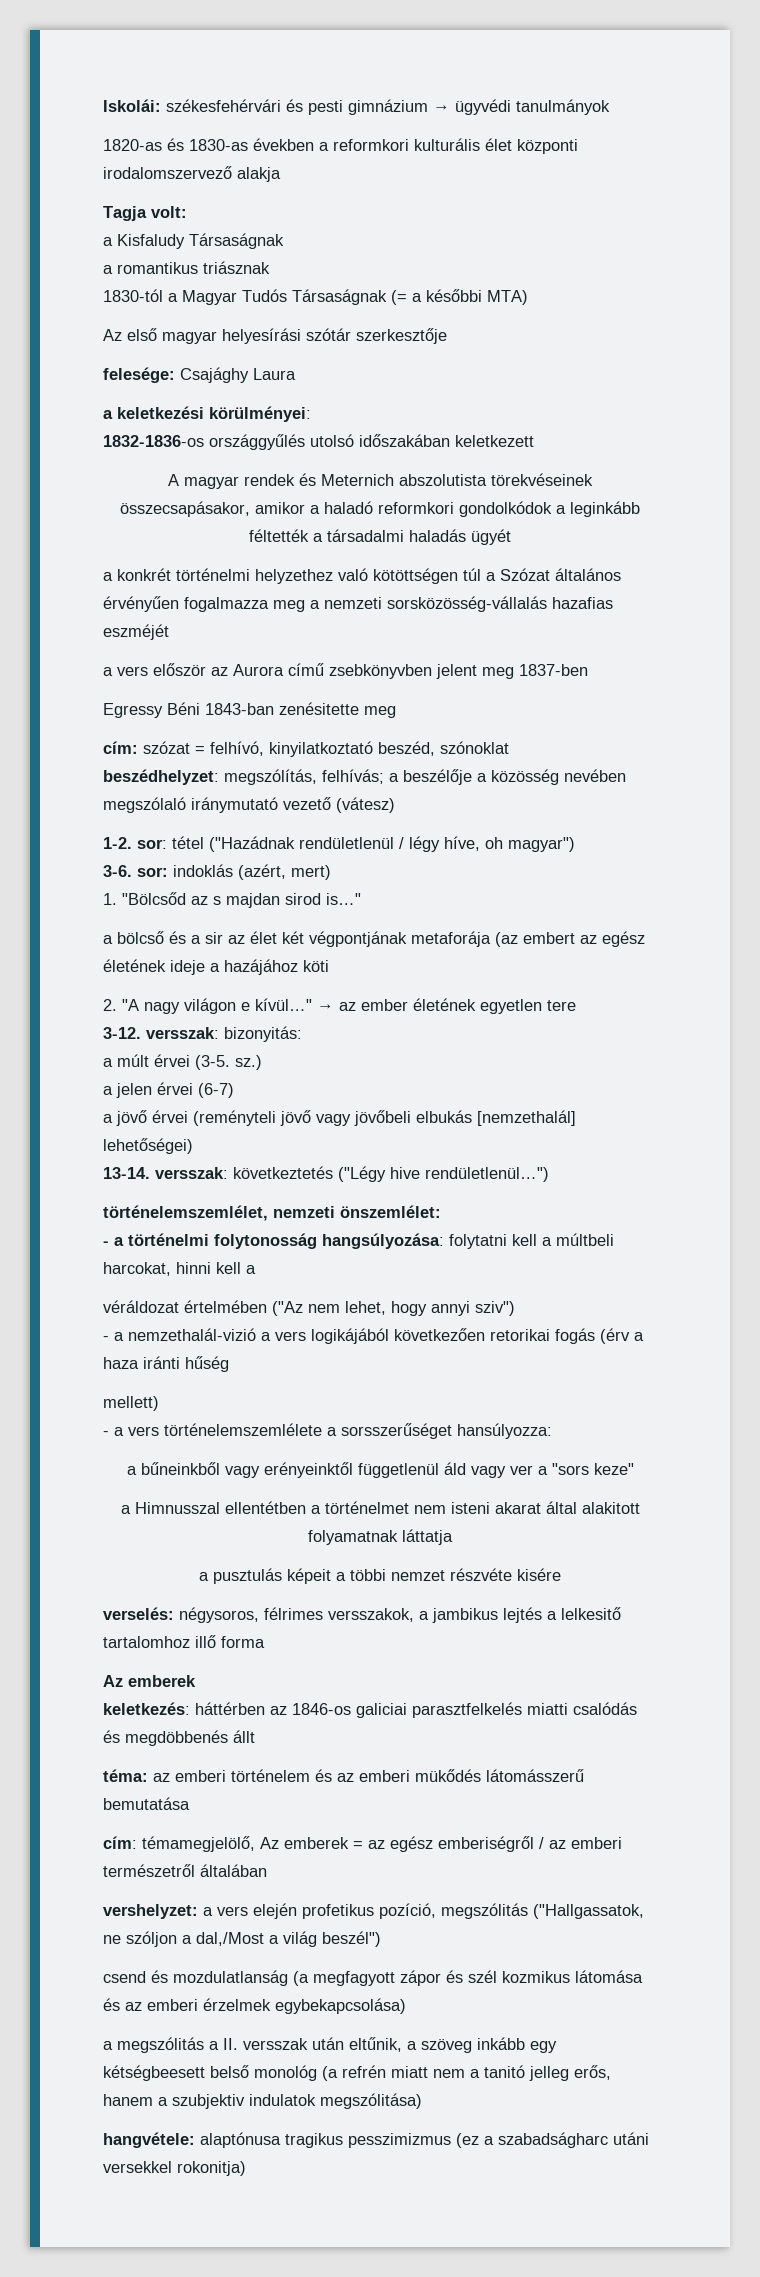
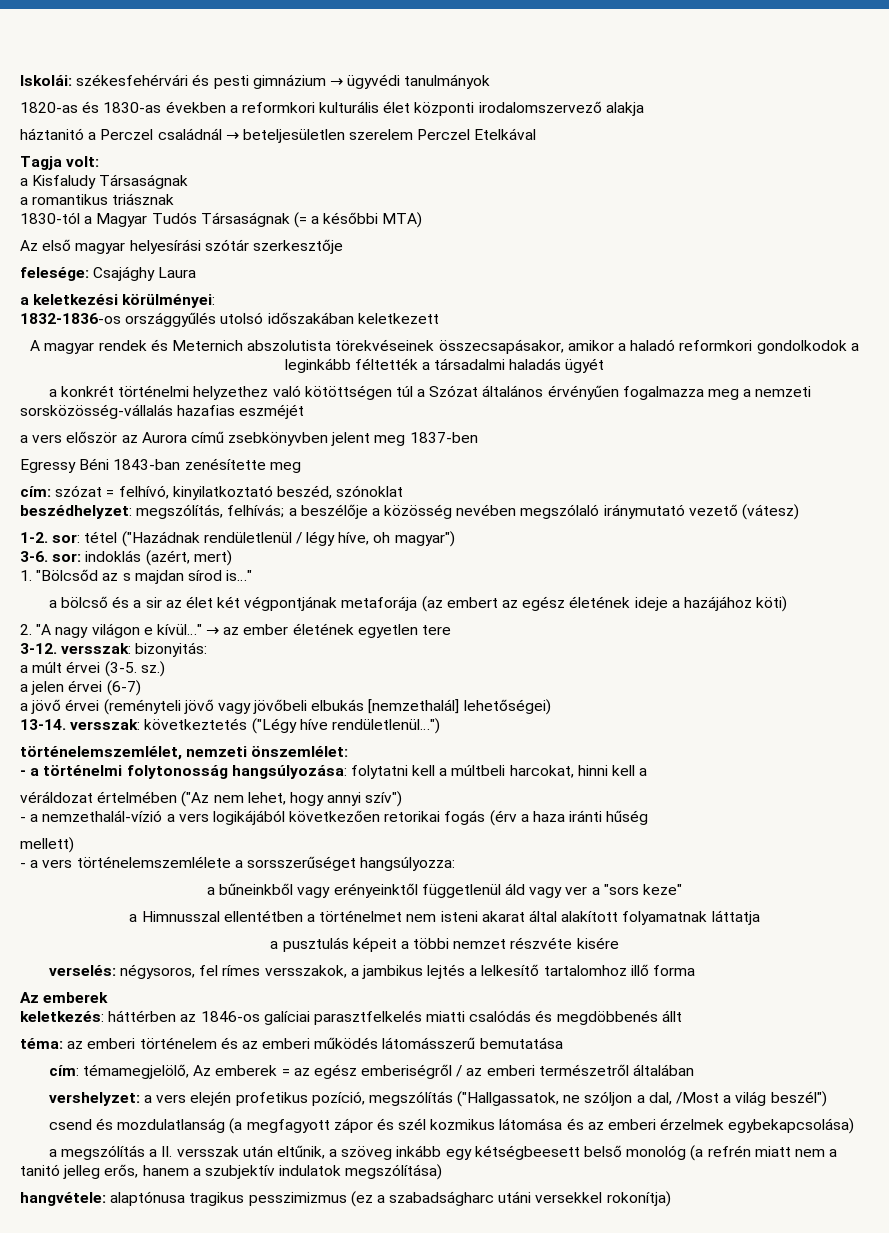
(281, 174) none -> [20,128,537,143] // háztanitó a Perczel családnál → beteljesületlen szerelem Perczel Etelkával
[459,501,552,517] gondolkódok -> [756,340,847,354] gondolkodok
[279,702,359,715] zenésitette -> [184,458,266,470] zenésítette
[285,893,321,905] sirod -> [187,570,222,581] sírod
[303,960,329,972] köti -> [756,596,788,612] köti)
[390,1167,420,1179] hive -> [299,719,328,730] híve
[475,1301,515,1316] [103,1328,256,1341] sziv") // - a nemzethalál-vizió -> [365,791,403,807] [20,810,163,822] szív") // - a nemzethalál-vízió
[457,1423,552,1439] hansúlyozza: -> [360,857,456,871] hangsúlyozza:
[581,1502,640,1514] alakitott -> [561,911,619,922] alakított
[264,1607,323,1620] félrimes -> [199,965,261,976] fel rímes
[561,1607,621,1620] lelkesitő -> [481,964,540,976] lelkesítő
[356,1703,407,1718] galiciai -> [263,1011,310,1025] galíciai
[415,1769,481,1782] mükődés -> [314,1037,379,1049] működés
[441,1903,528,1919] megszólitás -> [368,1091,453,1106] megszólítás
[196,1932,264,1946] dal,/Most -> [648,1092,720,1105] dal, /Most
[117,2037,204,2053] megszólitás -> [60,1145,145,1160] megszólítás
[172,2093,422,2109] szubjektiv indulatok megszólitása) -> [204,1164,443,1180] szubjektív indulatok megszólítása)
[177,2161,246,2176] rokonitja) -> [606,1191,671,1207] rokonítja)

